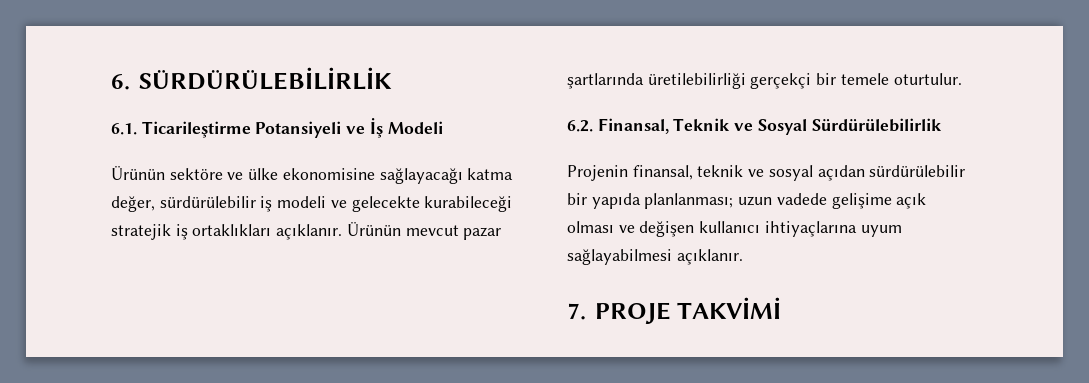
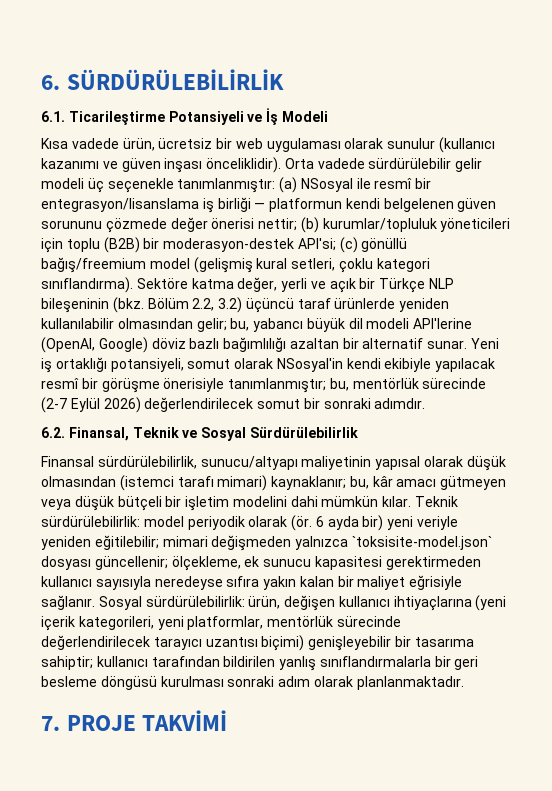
[111,166,514,184] [111,196,513,212] [111,222,502,240] [567,73,962,89] Ürünün sektöre ve ülke ekonomisine sağlayacağı katma değer, sürdürülebilir iş modeli ve gelecekte kurabileceği stratejik iş ortaklıkları açıklanır. Ürünün mevcut pazar şartlarında üretilebilirliği gerçekçi bir temele oturtulur. -> [41,137,496,153] [41,157,483,173] [41,177,432,193] [41,197,497,213] [41,217,511,233] [41,237,408,253] [41,257,430,273] [41,277,455,293] [41,297,450,313] [41,318,473,332] [41,337,500,353] [41,357,496,373] [41,378,487,393] [41,397,426,413] Kısa vadede ürün, ücretsiz bir web uygulaması olarak sunulur (kullanıcı kazanımı ve güven inşası önceliklidir). Orta vadede sürdürülebilir gelir modeli üç seçenekle tanımlanmıştır: (a) NSosyal ile resmî bir entegrasyon/lisanslama iş birliği — platformun kendi belgelenen güven sorununu çözmede değer önerisi nettir; (b) kurumlar/topluluk yöneticileri için toplu (B2B) bir moderasyon-destek API'si; (c) gönüllü bağış/freemium model (gelişmiş kural setleri, çoklu kategori sınıflandırma). Sektöre katma değer, yerli ve açık bir Türkçe NLP bileşeninin (bkz. Bölüm 2.2, 3.2) üçüncü taraf ürünlerde yeniden kullanılabilir olmasından gelir; bu, yabancı büyük dil modeli API'lerine (OpenAI, Google) döviz bazlı bağımlılığı azaltan bir alternatif sunar. Yeni iş ortaklığı potansiyeli, somut olarak NSosyal'in kendi ekibiyle yapılacak resmî bir görüşme önerisiyle tanımlanmıştır; bu, mentörlük sürecinde (2-7 Eylül 2026) değerlendirilecek somut bir sonraki adımdır.
[567,165,966,181] [567,193,927,209] [567,221,902,237] [567,249,743,265] Projenin finansal, teknik ve sosyal açıdan sürdürülebilir bir yapıda planlanması; uzun vadede gelişime açık olması ve değişen kullanıcı ihtiyaçlarına uyum sağlayabilmesi açıklanır. -> [41,456,506,471] [41,475,507,491] [41,496,459,511] [41,515,459,531] [41,535,492,551] [41,556,481,571] [41,575,463,590] [41,595,507,611] [41,616,401,631] [41,635,474,651] [41,656,479,671] [41,676,464,690] Finansal sürdürülebilirlik, sunucu/altyapı maliyetinin yapısal olarak düşük olmasından (istemci tarafı mimari) kaynaklanır; bu, kâr amacı gütmeyen veya düşük bütçeli bir işletim modelini dahi mümkün kılar. Teknik sürdürülebilirlik: model periyodik olarak (ör. 6 ayda bir) yeni veriyle yeniden eğitilebilir; mimari değişmeden yalnızca `toksisite-model.json` dosyası güncellenir; ölçekleme, ek sunucu kapasitesi gerektirmeden kullanıcı sayısıyla neredeyse sıfıra yakın kalan bir maliyet eğrisiyle sağlanır. Sosyal sürdürülebilirlik: ürün, değişen kullanıcı ihtiyaçlarına (yeni içerik kategorileri, yeni platformlar, mentörlük sürecinde değerlendirilecek tarayıcı uzantısı biçimi) genişleyebilir bir tasarıma sahiptir; kullanıcı tarafından bildirilen yanlış sınıflandırmalarla bir geri besleme döngüsü kurulması sonraki adım olarak planlanmaktadır.

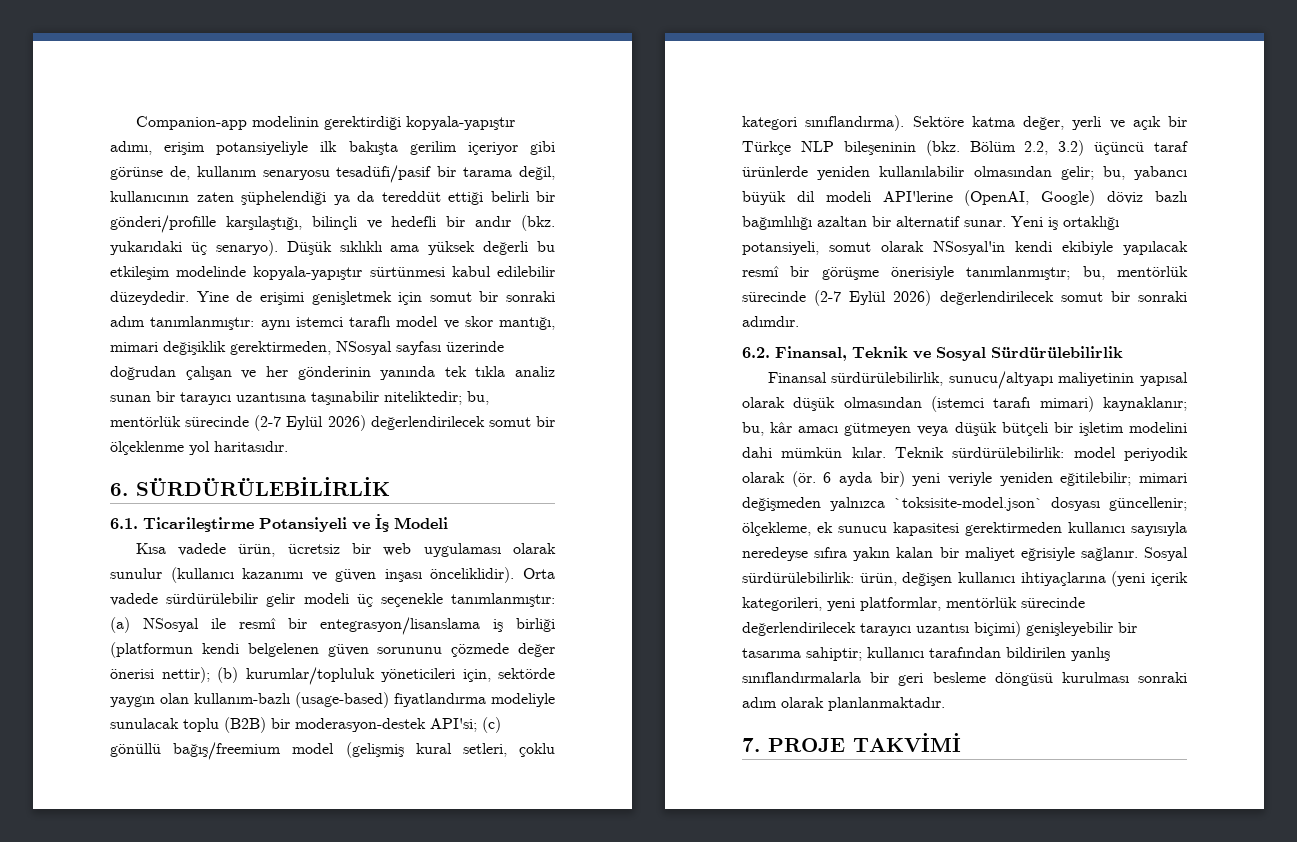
(41, 82) none -> [135,116,515,130] [110,141,555,155] [110,165,555,183] [110,191,555,205] [110,215,555,233] [110,240,555,256] [110,266,555,280] [110,291,555,305] [110,316,555,330] [110,341,504,355] [110,366,555,380] [110,391,489,405] [110,415,555,431] [110,441,288,455] Companion-app modelinin gerektirdiği kopyala-yapıştır adımı, erişim potansiyeliyle ilk bakışta gerilim içeriyor gibi görünse de, kullanım senaryosu tesadüfi/pasif bir tarama değil, kullanıcının zaten şüphelendiği ya da tereddüt ettiği belirli bir gönderi/profille karşılaştığı, bilinçli ve hedefli bir andır (bkz. yukarıdaki üç senaryo). Düşük sıklıklı ama yüksek değerli bu etkileşim modelinde kopyala-yapıştır sürtünmesi kabul edilebilir düzeydedir. Yine de erişimi genişletmek için somut bir sonraki adım tanımlanmıştır: aynı istemci taraflı model ve skor mantığı, mimari değişiklik gerektirmeden, NSosyal sayfası üzerinde doğrudan çalışan ve her gönderinin yanında tek tıkla analiz sunan bir tarayıcı uzantısına taşınabilir niteliktedir; bu, mentörlük sürecinde (2-7 Eylül 2026) değerlendirilecek somut bir ölçeklenme yol haritasıdır. //
[254,198,343,212] — platformun -> [110,642,193,658] (platformun
[258,218,298,231] nettir; -> [161,667,210,683] nettir);
[41,238,63,253] için -> [462,668,555,682] [110,692,555,708] [110,718,179,729] için, sektörde yaygın olan kullanım-bazlı (usage-based) fiyatlandırma modeliyle sunulacak

